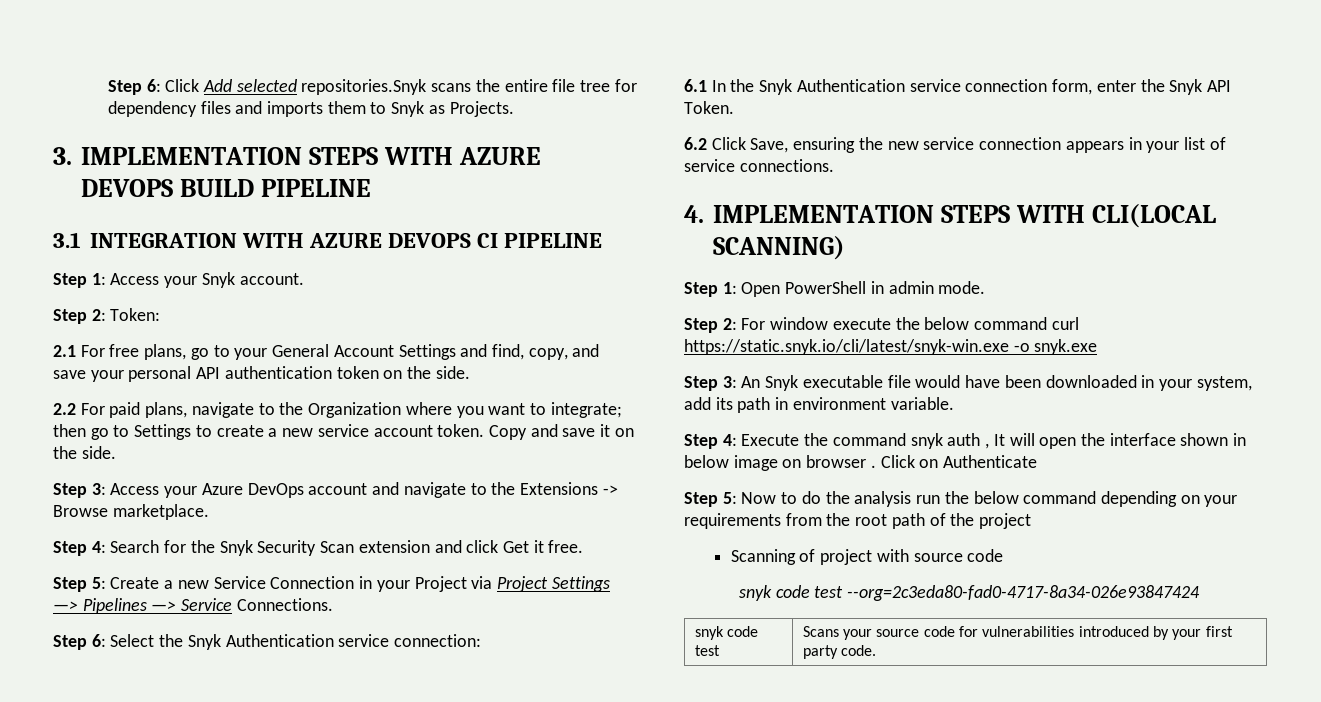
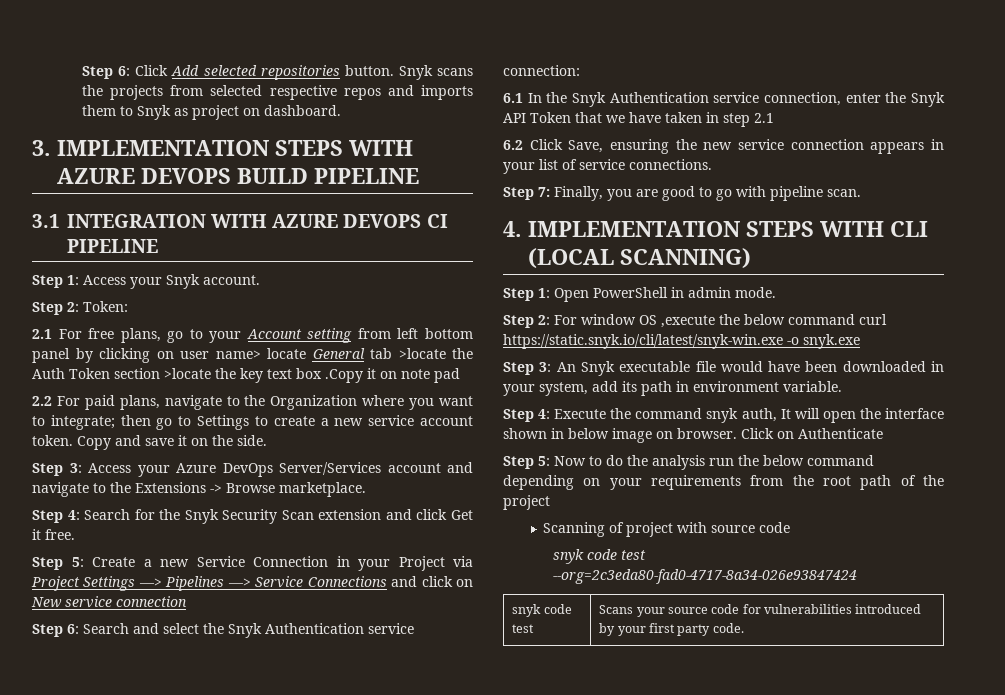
[301,79,637,95] [107,101,231,117] repositories.Snyk scans the entire file tree for dependency files -> [260,65,474,80] [82,85,381,100] repositories button. Snyk scans the projects from selected respective repos
[449,101,514,117] Projects. -> [192,105,342,120] project on dashboard.
[272,344,600,360] [53,366,470,382] General Account Settings and find, copy, and save your personal API authentication token on the side. -> [246,328,473,343] [32,348,473,363] [32,368,460,383] Account setting from left bottom panel by clicking on user name> locate General tab >locate the Auth Token section >locate the key text box .Copy it on note pad
(304, 490) none -> [279,462,381,475] Server/Services
[236,598,333,611] [53,634,155,650] Connections. // Step 6: Select -> [307,576,474,587] [31,596,187,608] [32,623,199,637] Connections and click on New service connection // Step 6: Search and select
[965,79,1093,95] connection form, -> [764,92,841,106] connection,
[684,101,734,114] Token. -> [530,112,774,127] Token that we have taken in step 2.1
(834, 165) none -> [503,186,861,201] // Step 7: Finally, you are good to go with pipeline scan.
[1091,204,1216,228] CLI(LOCAL -> [890,221,929,237] [528,248,615,269] CLI (LOCAL
[832,318,891,330] execute -> [639,315,715,328] OS ,execute
[947,433,990,449] auth , -> [741,408,777,422] auth,
[806,455,876,468] browser . -> [677,428,737,439] browser.

